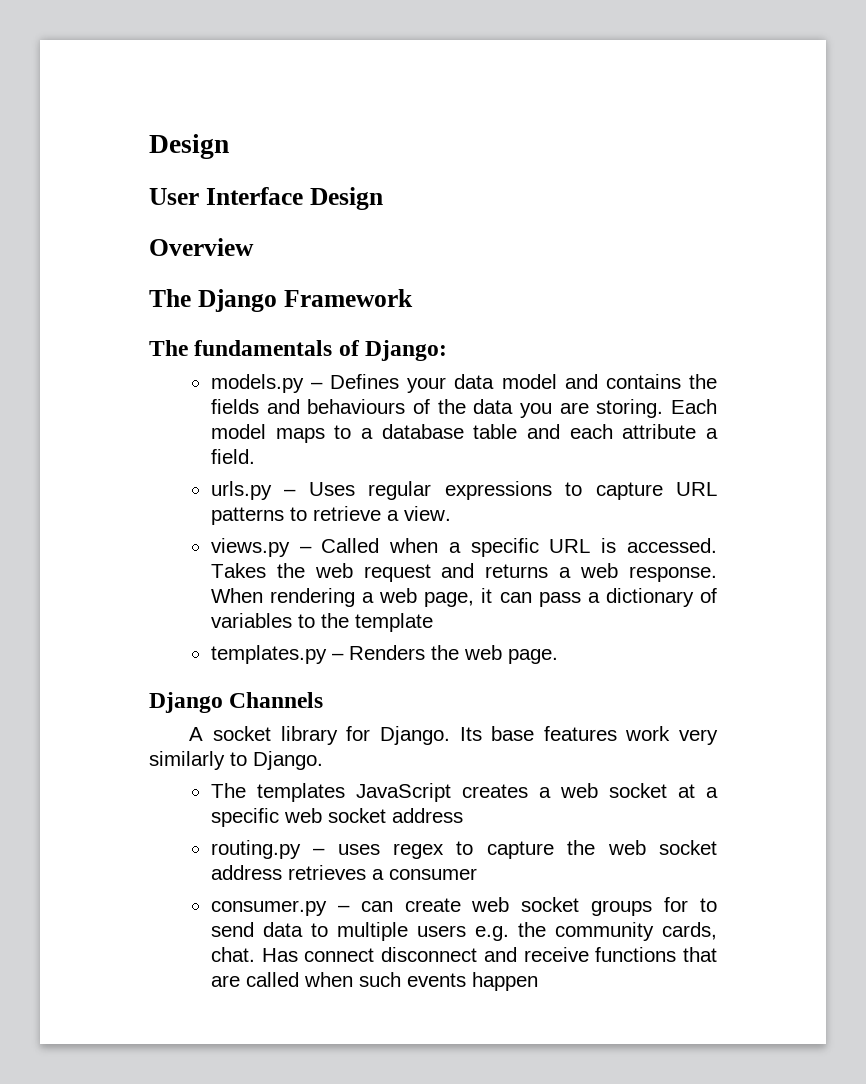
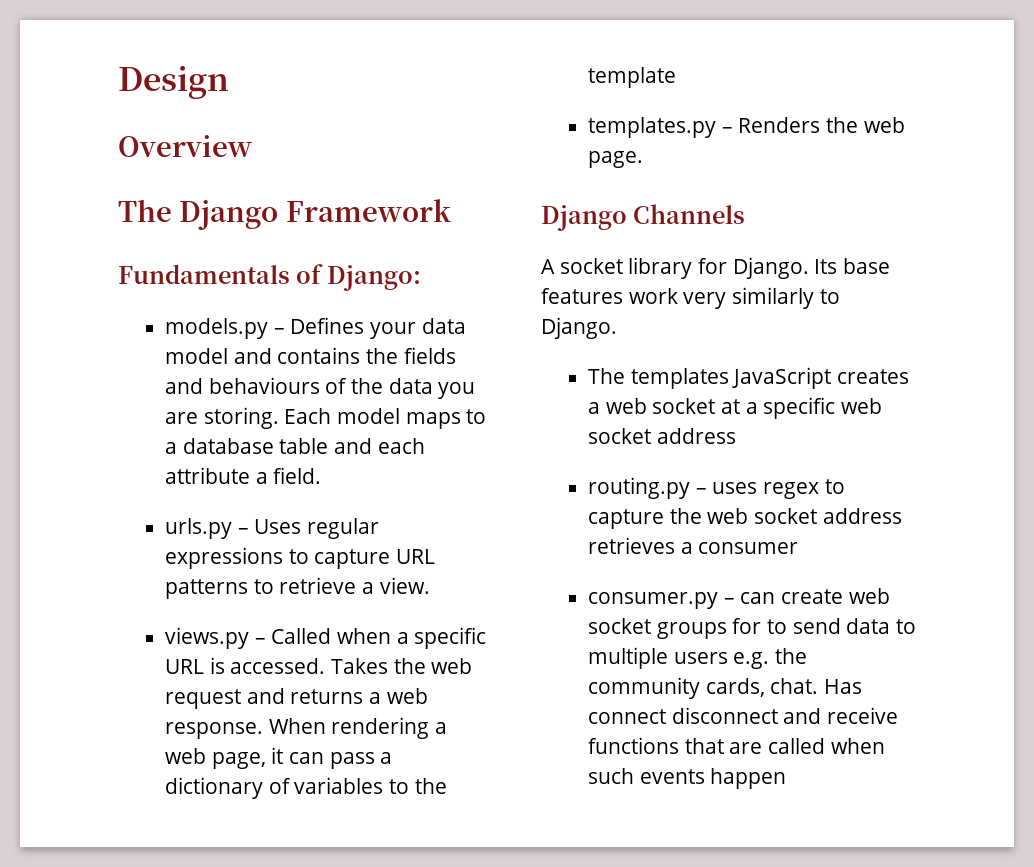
[149,134,229,159] [149,187,383,210] Design // User Interface Design -> [118,66,229,99] Design
[149,340,333,356] The fundamentals -> [118,264,290,284] Fundamentals

